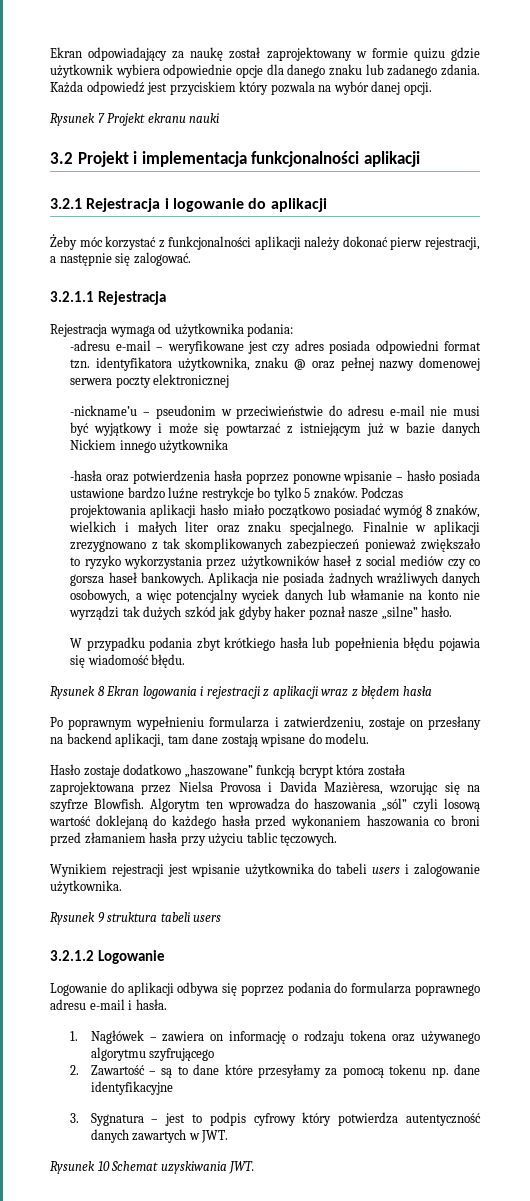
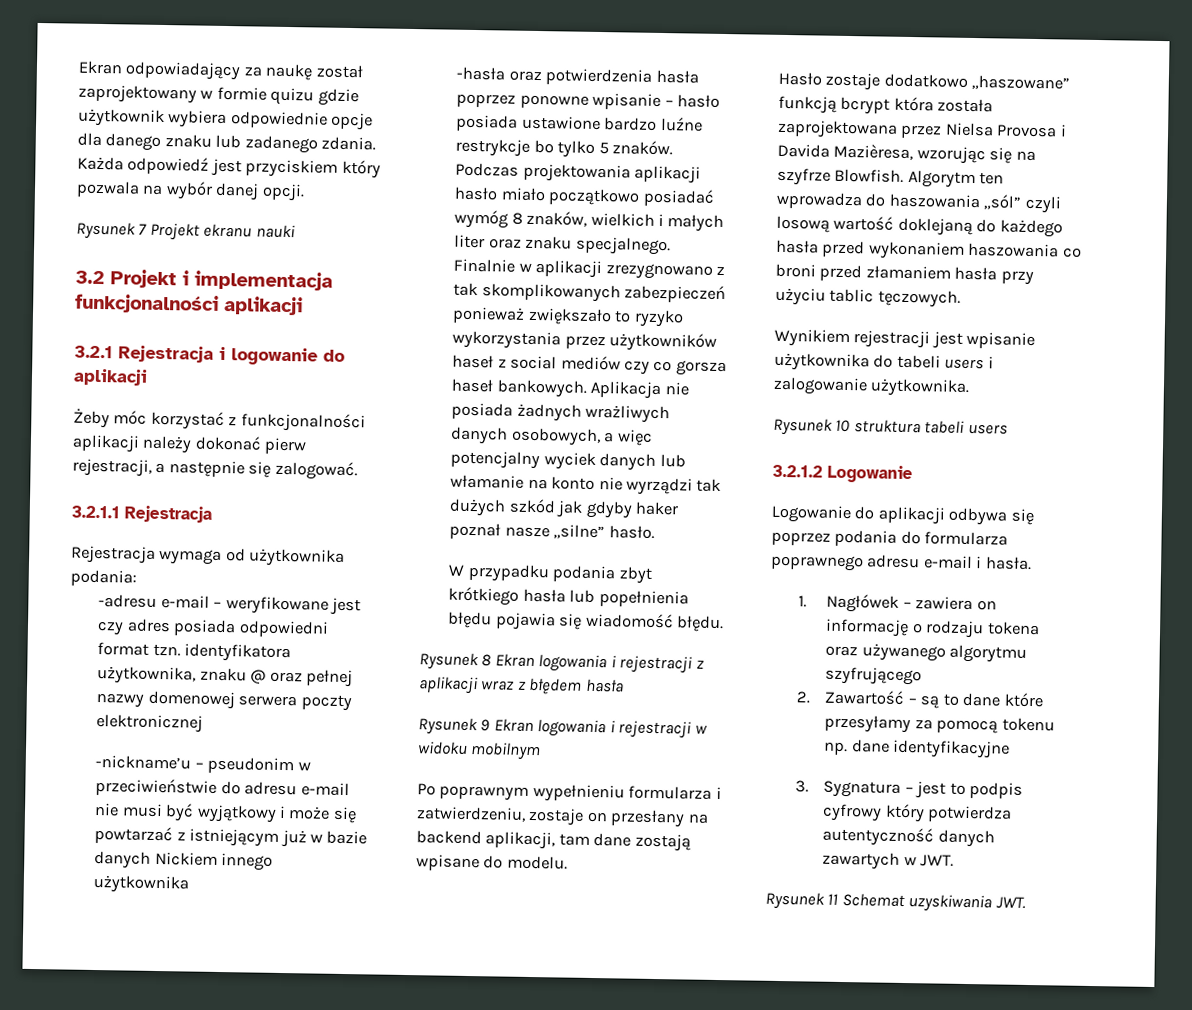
(432, 691) none -> [418,717,708,739] [417,741,542,761] // Rysunek 9 Ekran logowania i rejestracji w widoku mobilnym
[97,912,105,923] 9 -> [835,419,851,433] 10
[97,1161,110,1171] 10 -> [827,893,839,905] 11

